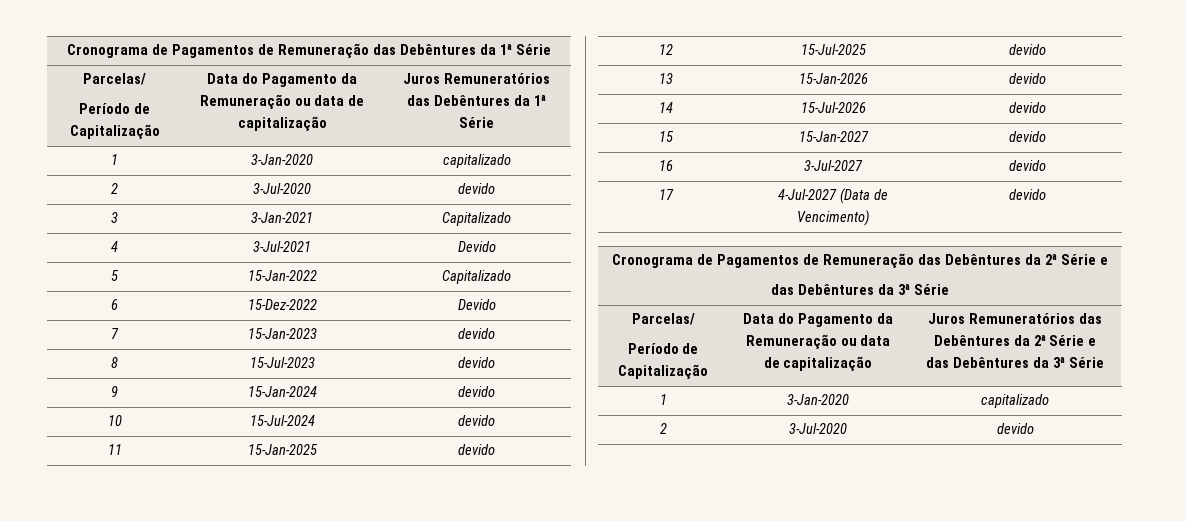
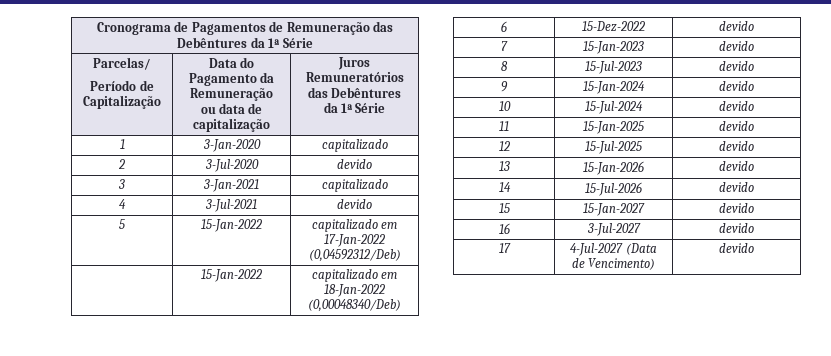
[442,212,511,226] Capitalizado -> [321,179,388,192] capitalizado
[457,241,496,252] Devido -> [337,199,372,209] devido
[442,270,511,284] Capitalizado -> [311,219,398,232] [324,234,385,247] [308,249,401,262] [201,269,262,282] [311,269,398,282] [324,284,385,297] [308,299,401,312] capitalizado em 17-Jan-2022 (0,04592312/Deb) // | 15-Jan-2022 | capitalizado em 18-Jan-2022 (0,00048340/Deb)
[457,299,496,310] Devido -> [719,21,754,31] devido
[612,253,1108,268] [771,284,949,295] [631,313,695,325] [627,343,699,354] [618,364,708,379] [743,313,893,327] [745,334,891,349] [763,356,873,371] [928,313,1102,324] [933,335,1097,346] [926,357,1104,368] [659,394,667,405] [787,394,849,405] [981,394,1049,408] [659,423,667,434] [789,423,847,434] [996,423,1034,434] // Cronograma de Pagamentos de Remuneração das Debêntures da 2ª Série e // das Debêntures da 3ª Série // Parcelas/ // Período de Capitalização | Data do Pagamento da Remuneração ou data de capitalização | Juros Remuneratórios das Debêntures da 2ª Série e das Debêntures da 3ª Série // 1 | 3-Jan-2020 | capitalizado // 2 | 3-Jul-2020 | devido -> (754, 248) none

